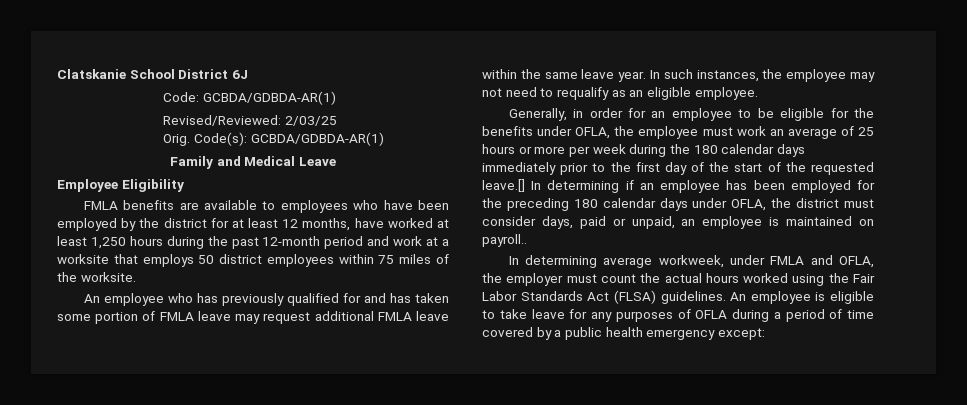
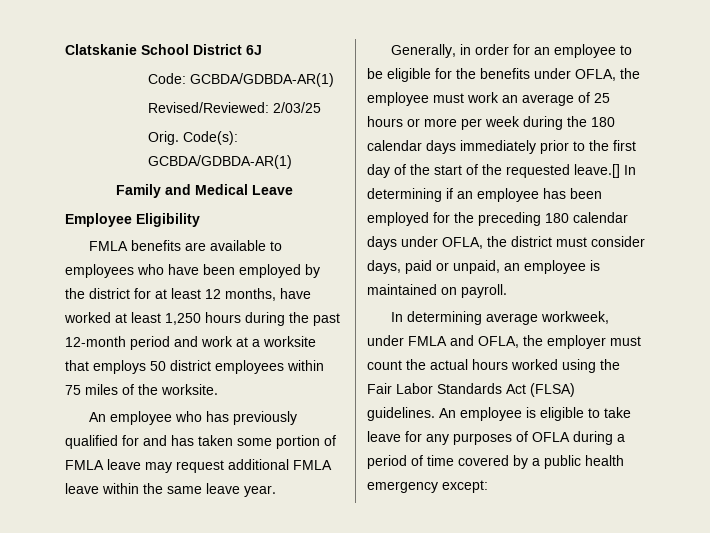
[650,69,875,82] [482,87,758,100] In such instances, the employee may not need to requalify as an eligible employee. -> (276, 491) none
[482,234,527,247] payroll.. -> [461,284,507,298] payroll.

